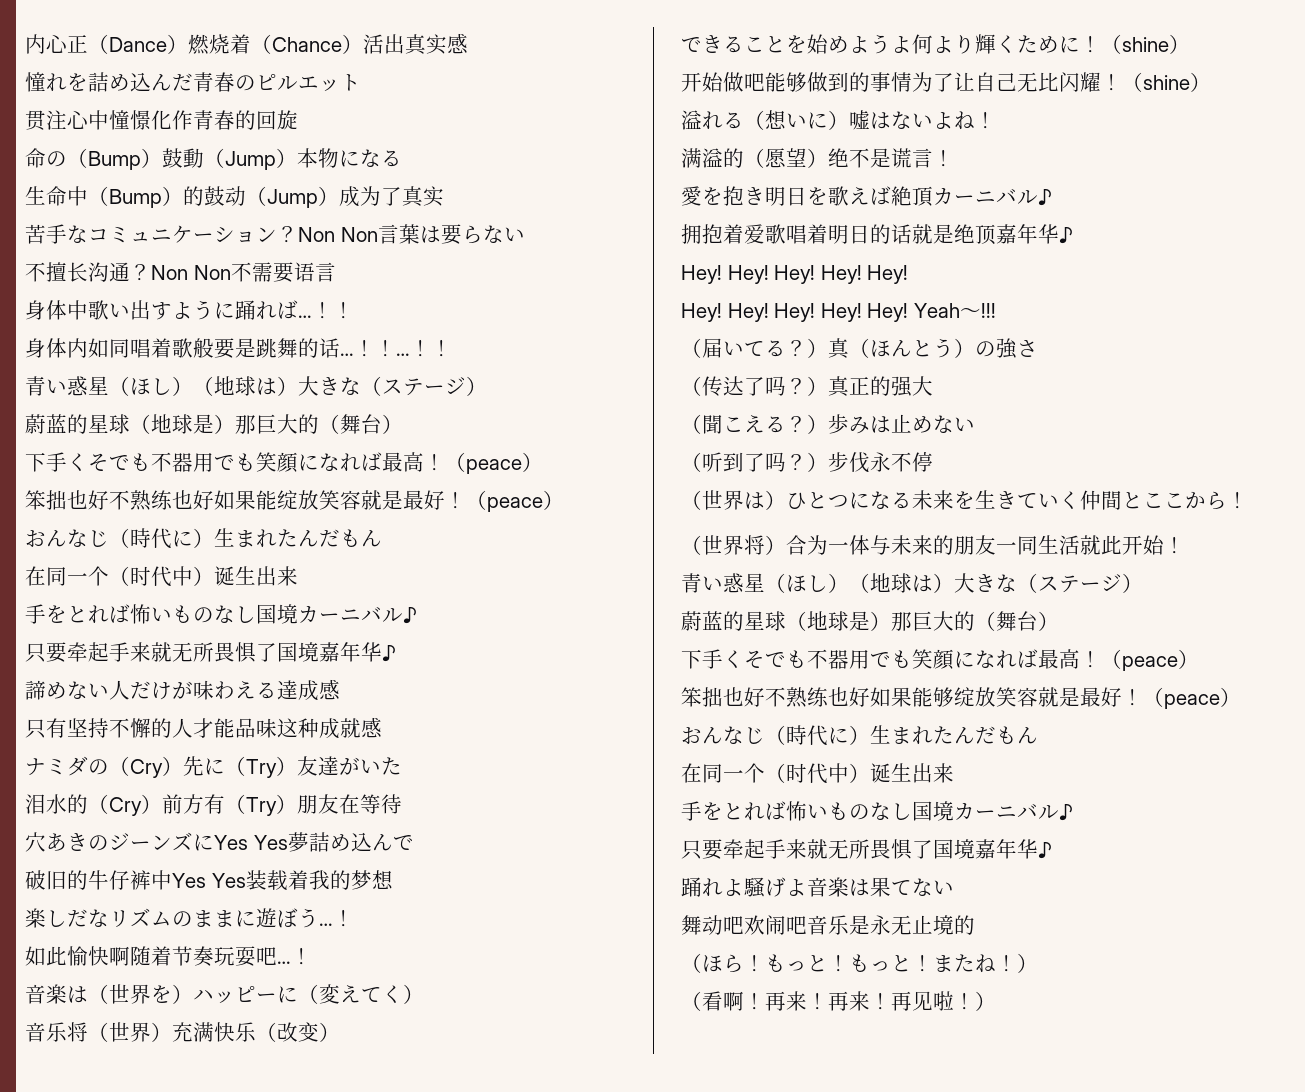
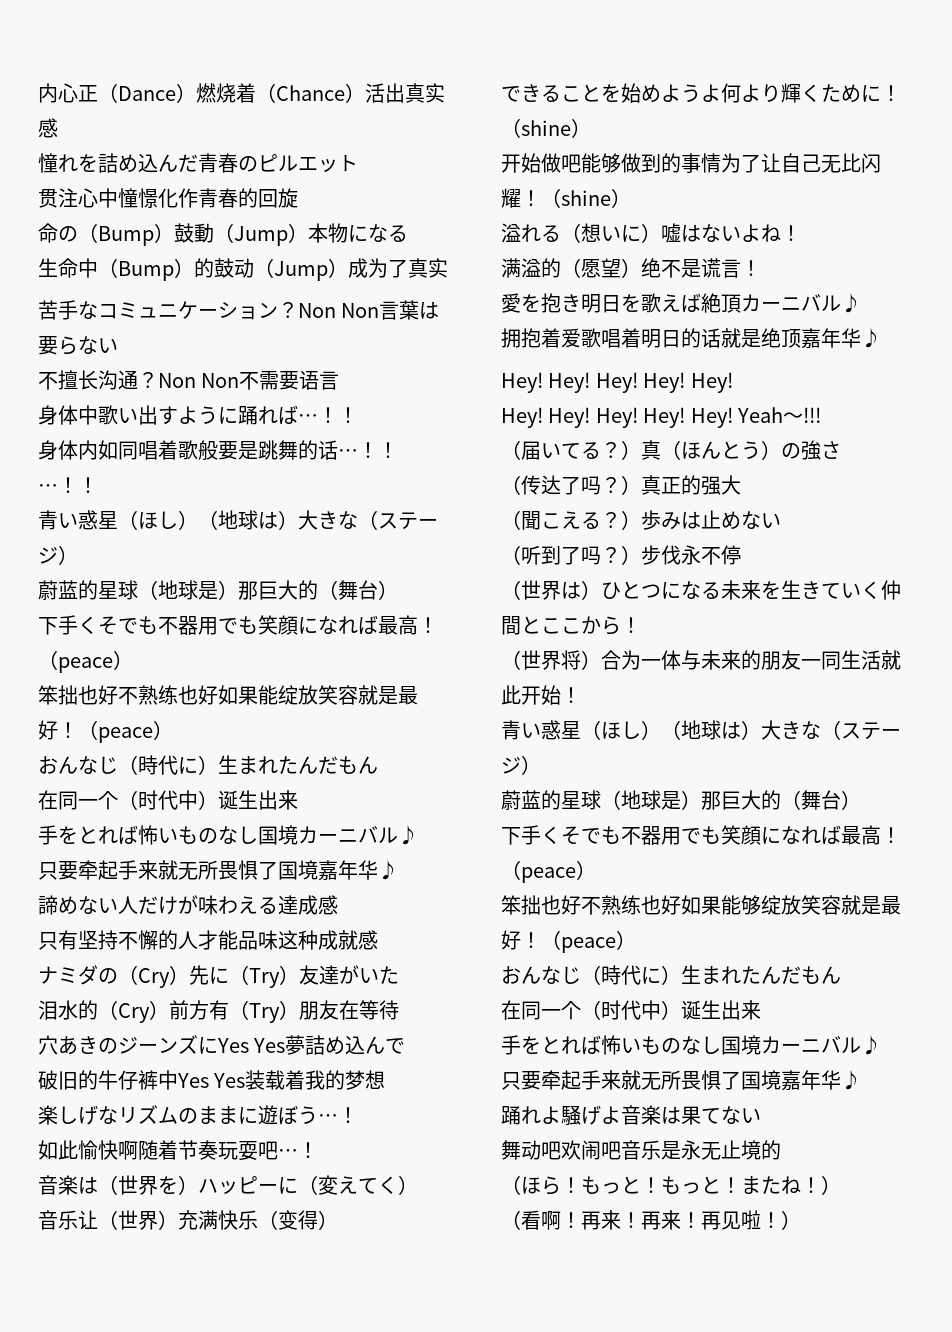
[67,909,88,927] だ -> [78,1105,98,1125] げ
[67,1022,88,1042] 将 -> [78,1210,98,1230] 让
[277,1022,319,1042] 改变 -> [278,1210,318,1230] 变得

